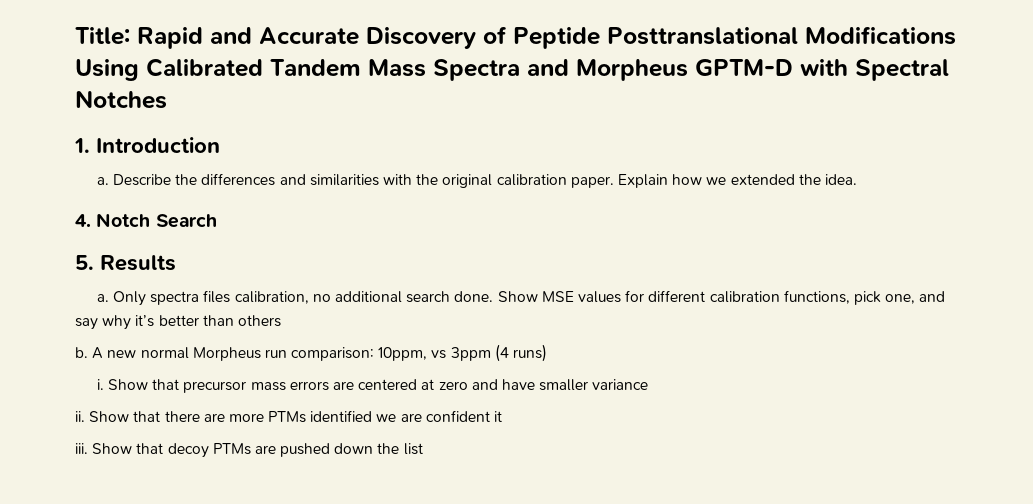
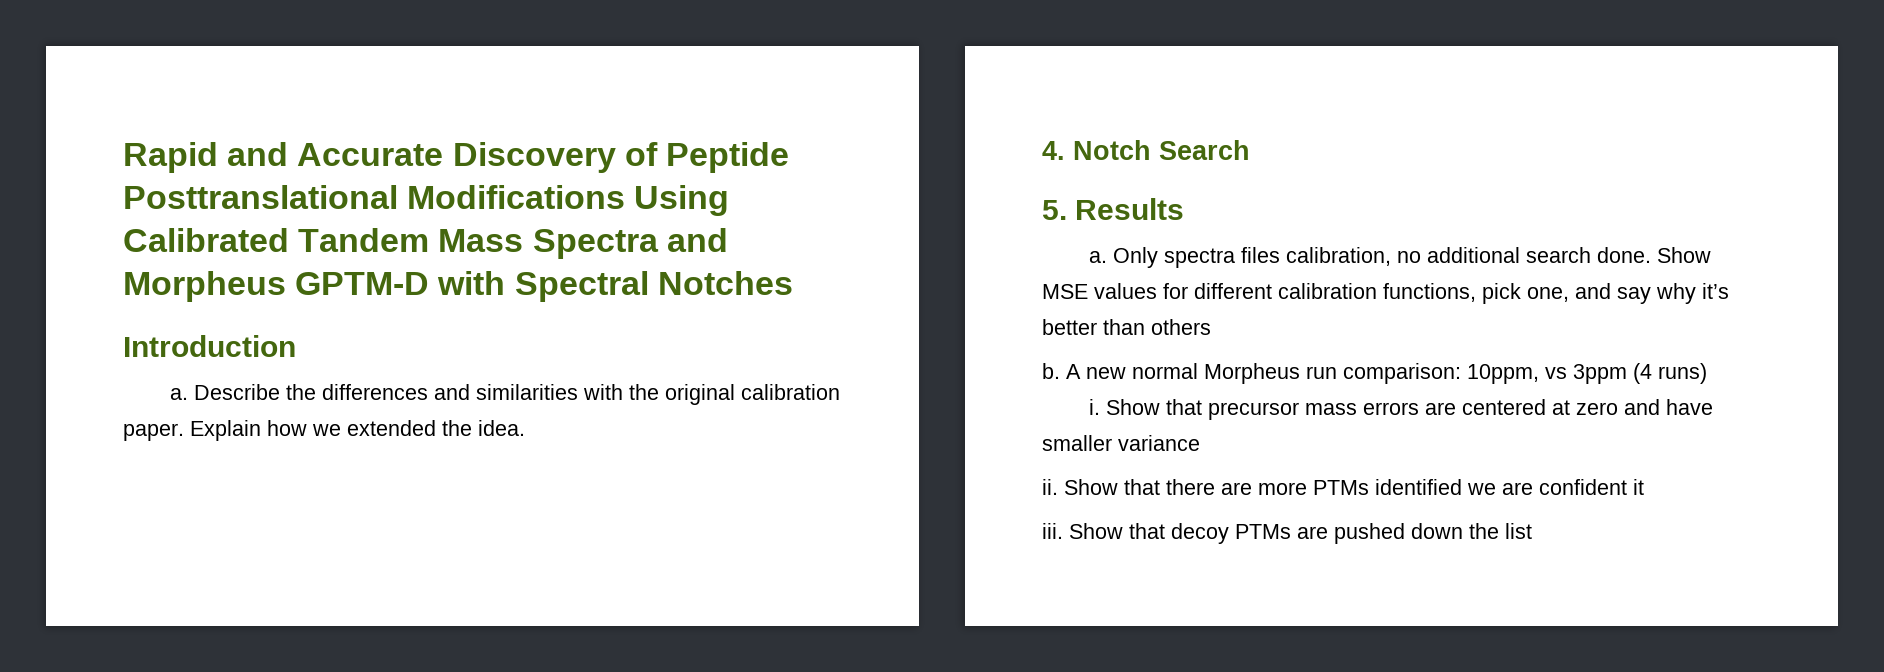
[75,27,130,45] Title: -> (123, 157) none
[74,138,90,153] 1. -> (793, 283) none

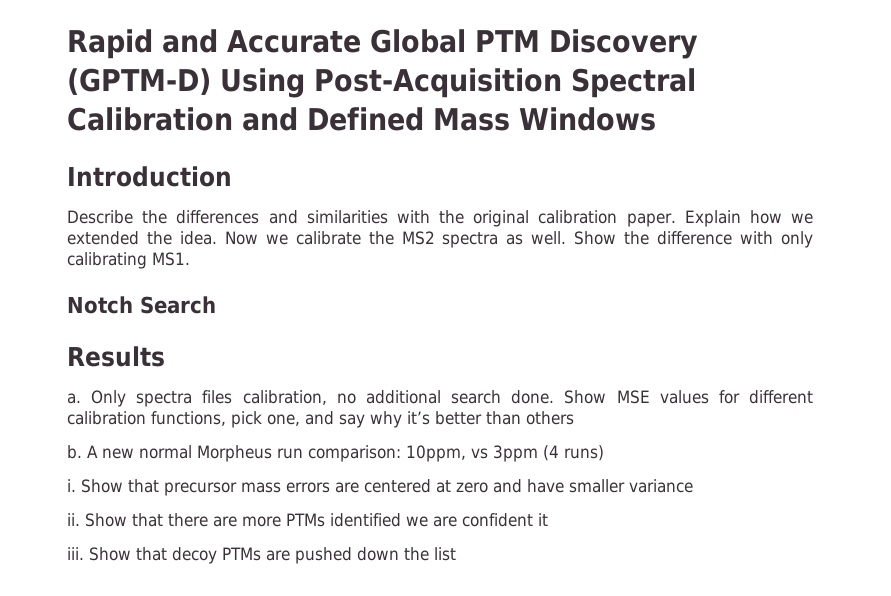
[452,142,789,173] [123,185,730,216] [123,228,728,259] [123,271,793,302] Discovery of Peptide Posttranslational Modifications Using Calibrated Tandem Mass Spectra and Morpheus GPTM-D with Spectral Notches -> [370,29,698,59] [67,68,696,98] [67,107,656,131] Global PTM Discovery (GPTM-D) Using Post-Acquisition Spectral Calibration and Defined Mass Windows
[170,388,189,400] a. -> (232, 176) none
[1042,141,1065,160] // 4. -> [224,231,813,248] [67,252,190,269] Now we calibrate the MS2 spectra as well. Show the difference with only calibrating MS1. //
[1042,200,1067,220] 5. -> (216, 305) none

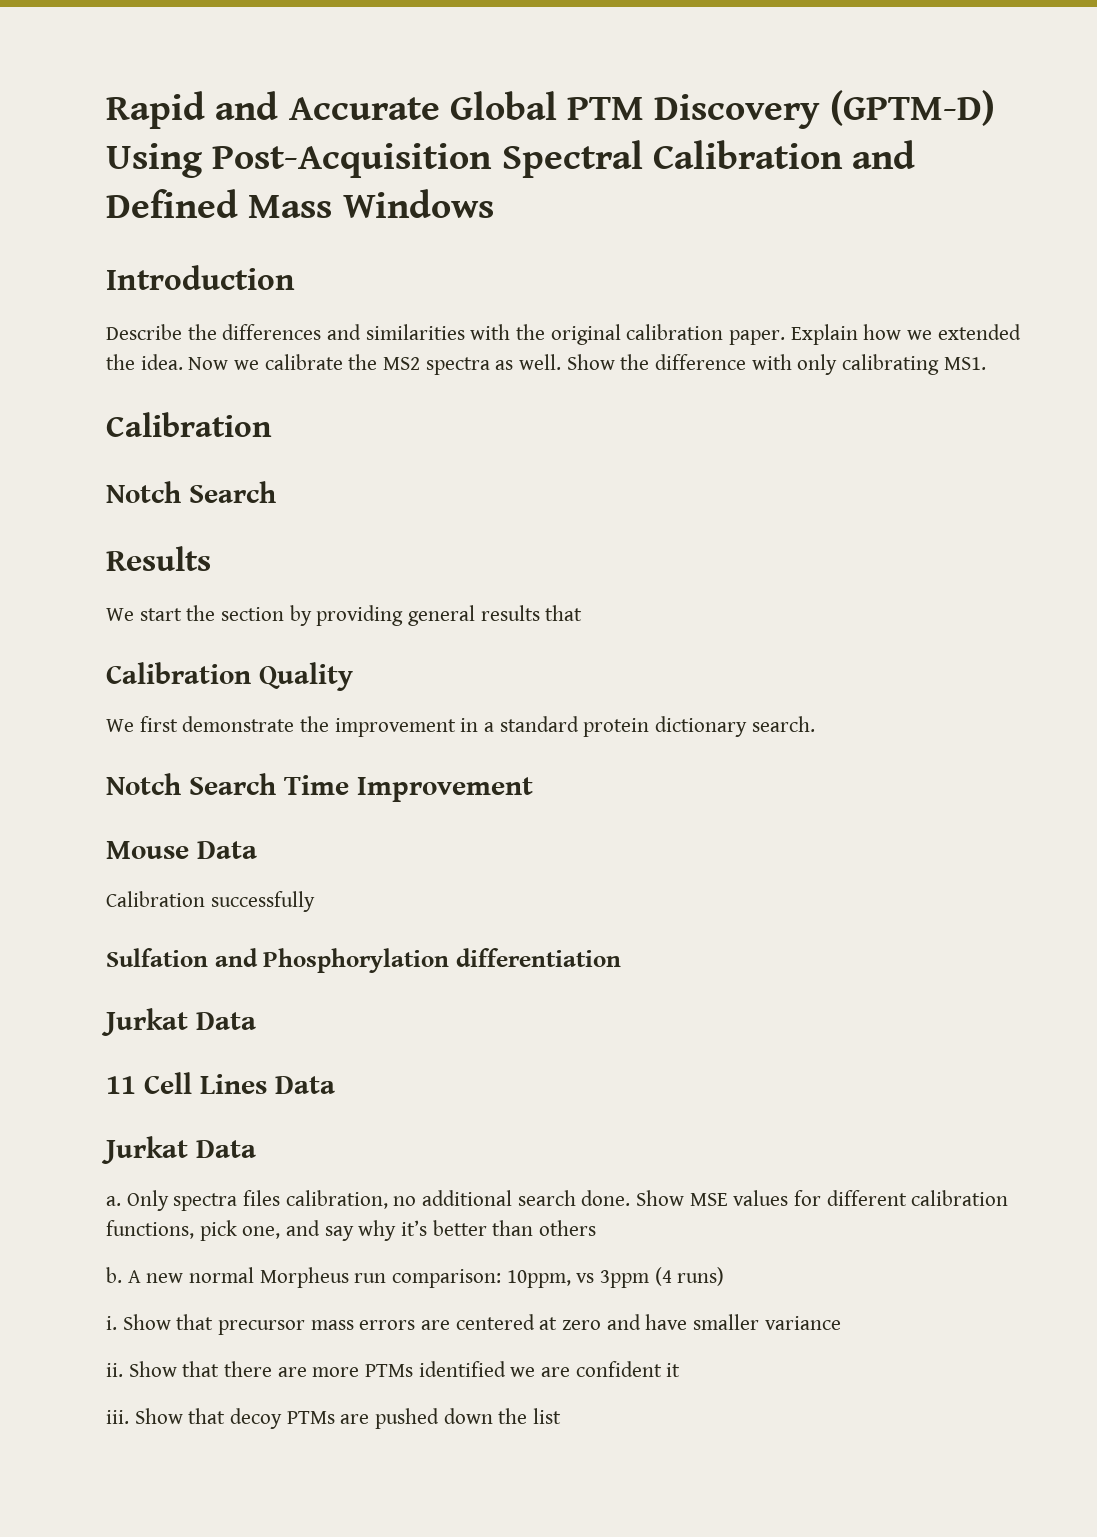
(190, 259) none -> [106,412,272,437] // Calibration
(165, 356) none -> [106,605,583,626] [106,662,353,691] [106,716,815,737] [106,773,533,802] [106,841,257,859] [106,891,315,912] [106,948,621,973] [101,1008,256,1036] [106,1072,335,1094] [101,1136,256,1164] // We start the section by providing general results that // Calibration Quality // We first demonstrate the improvement in a standard protein dictionary search. // Notch Search Time Improvement // Mouse Data // Calibration successfully // Sulfation and Phosphorylation differentiation // Jurkat Data // 11 Cell Lines Data // Jurkat Data

